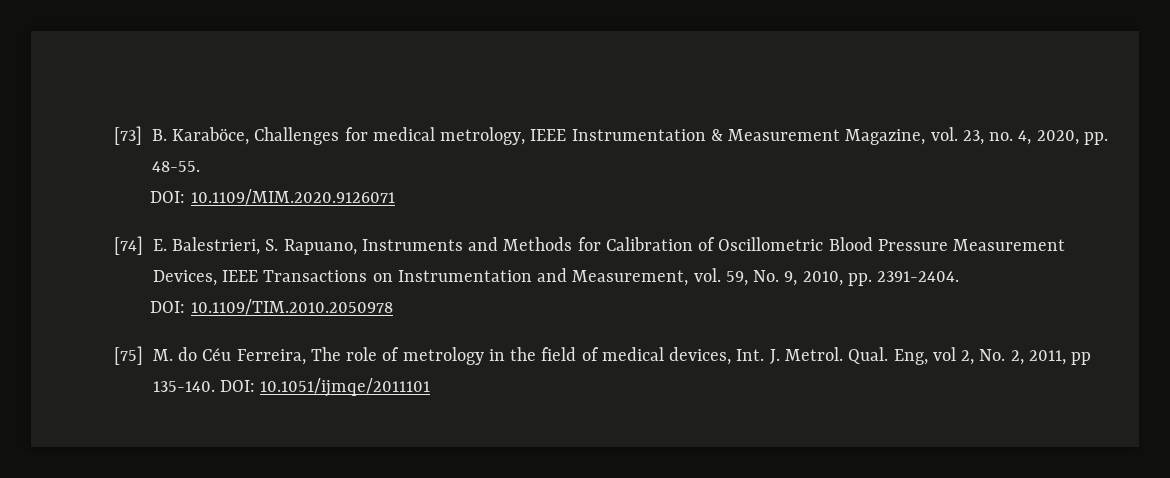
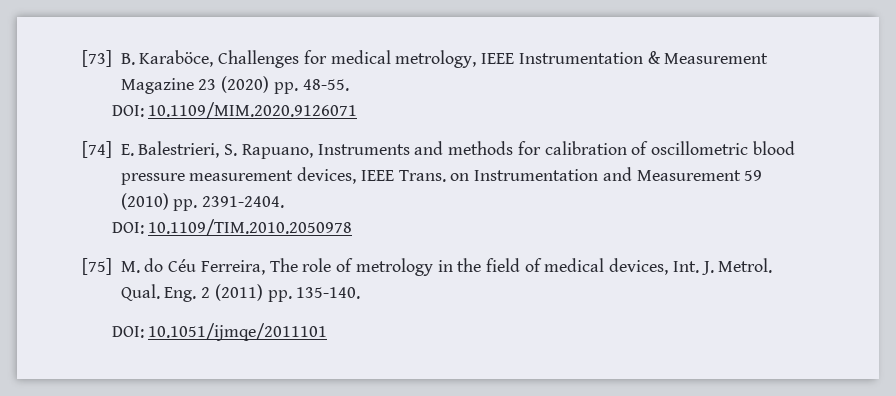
[845,127,1079,145] Magazine, vol. 23, no. 4, 2020, -> [120,76,270,94] Magazine 23 (2020)
[503,237,1066,251] [152,268,843,286] Methods for Calibration of Oscillometric Blood Pressure Measurement Devices, IEEE Transactions on Instrumentation and Measurement, vol. 59, No. 9, 2010, -> [448,141,795,155] [120,167,763,185] [120,193,169,210] methods for calibration of oscillometric blood pressure measurement devices, IEEE Trans. on Instrumentation and Measurement 59 (2010)
[893,347,1092,365] Eng, vol 2, No. 2, 2011, pp -> [164,284,292,302] Eng. 2 (2011) pp.
(215, 386) none -> (361, 293) //

